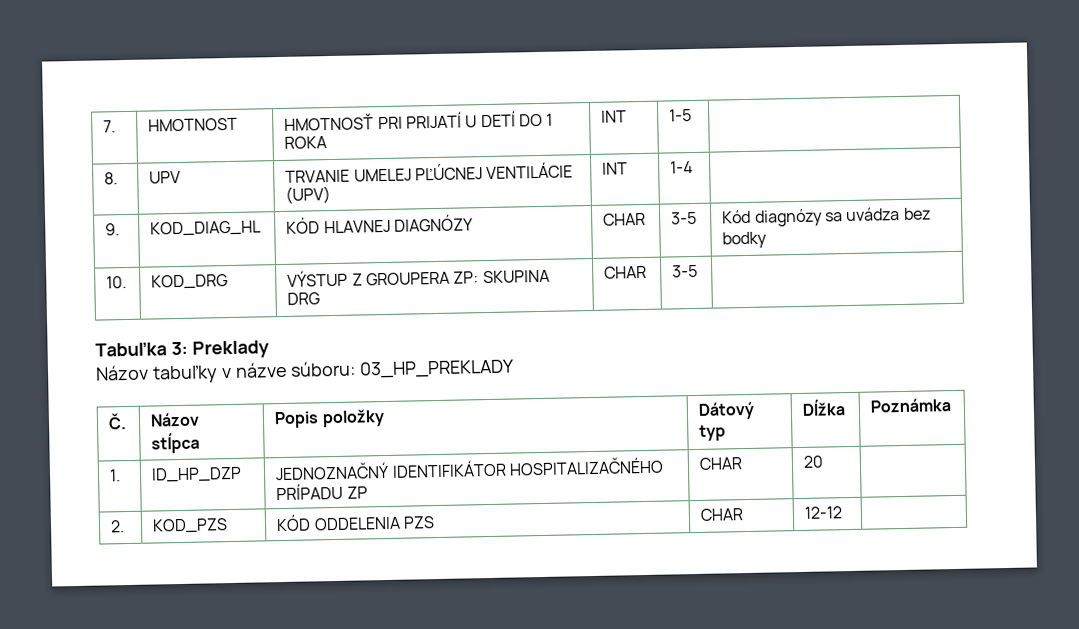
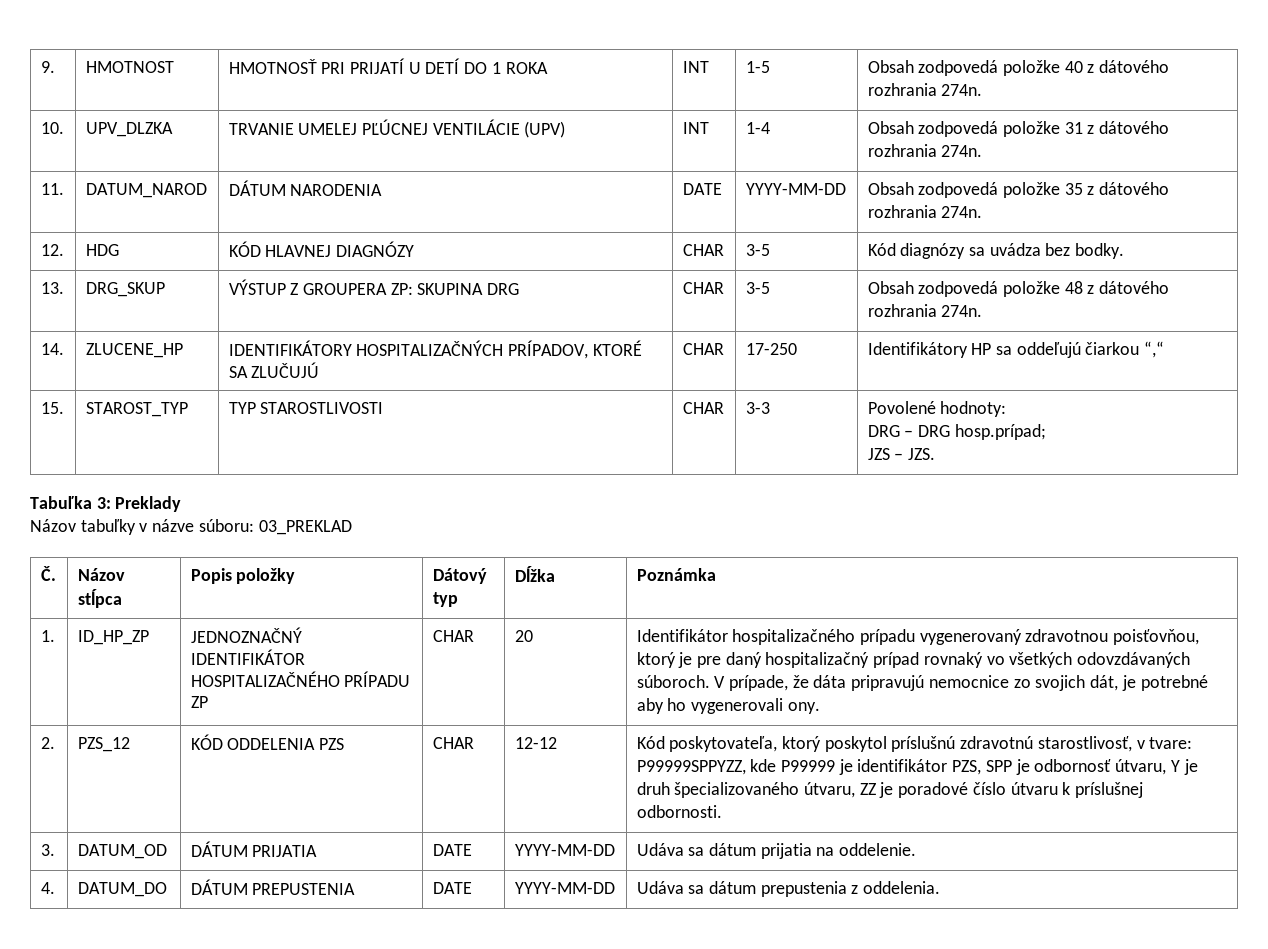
[103,120,117,133] 7. -> [40,61,55,73] 9.
[104,172,119,185] [149,170,182,184] // 8. | UPV -> [867,60,1170,76] [867,83,983,96] [40,122,64,134] [85,122,173,137] Obsah zodpovedá položke 40 z dátového rozhrania 274n. // 10. | UPV_DLZKA
[105,223,121,236] [150,220,262,237] // 9. | KOD_DIAG_HL -> [867,121,1170,137] [867,144,983,157] [40,183,64,195] [85,183,207,198] [228,180,383,196] [682,183,722,195] [745,183,846,195] [867,182,1170,198] [867,205,983,218] [40,244,64,256] [85,244,119,256] Obsah zodpovedá položke 31 z dátového rozhrania 274n. // 11. | DATUM_NAROD | DÁTUM NARODENIA | DATE | YYYY-MM-DD | Obsah zodpovedá položke 35 z dátového rozhrania 274n. // 12. | HDG
[722,231,768,249] [106,275,128,289] [151,274,229,290] bodky // 10. | KOD_DRG -> [1075,243,1125,259] [40,282,64,294] [85,282,165,297] bodky. // 13. | DRG_SKUP
(699, 271) none -> [867,281,1170,297] [867,304,983,317] [40,343,64,355] [85,343,183,358] [228,340,642,359] [228,362,320,378] [682,343,724,355] [745,343,797,355] [867,341,1165,358] [40,402,64,414] [85,402,188,417] [228,402,384,414] [682,402,724,414] [745,402,770,414] [867,401,1007,417] [867,424,1046,440] [867,448,936,460] Obsah zodpovedá položke 48 z dátového rozhrania 274n. // 14. | ZLUCENE_HP | IDENTIFIKÁTORY HOSPITALIZAČNÝCH PRÍPADOV, KTORÉ SA ZLUČUJÚ | CHAR | 17-250 | Identifikátory HP sa oddeľujú čiarkou “,“ // 15. | STAROST_TYP | TYP STAROSTLIVOSTI | CHAR | 3-3 | Povolené hodnoty: // DRG – DRG hosp.prípad; // JZS – JZS.
[359,359,516,379] 03_HP_PREKLADY -> [258,520,352,535] 03_PREKLAD
[151,466,243,483] ID_HP_DZP -> [77,630,149,645] ID_HP_ZP
(825, 461) none -> [636,629,1200,645] [636,652,1191,668] [636,675,1208,691] [636,698,820,714] Identifikátor hospitalizačného prípadu vygenerovaný zdravotnou poisťovňou, ktorý je pre daný hospitalizačný prípad rovnaký vo všetkých odovzdávaných súboroch. V prípade, že dáta pripravujú nemocnice zo svojich dát, je potrebné aby ho vygenerovali ony.
[152,518,229,534] KOD_PZS -> [77,737,130,752] PZS_12
(844, 512) none -> [636,736,1193,752] [636,759,1198,775] [636,782,1144,798] [636,805,722,818] [40,844,55,856] [77,844,167,859] [190,841,318,857] [432,844,472,856] [514,844,615,856] [636,843,917,859] [40,882,55,894] [77,882,167,897] [190,879,356,895] [432,882,472,894] [514,882,615,894] [636,881,941,897] Kód poskytovateľa, ktorý poskytol príslušnú zdravotnú starostlivosť, v tvare: P99999SPPYZZ, kde P99999 je identifikátor PZS, SPP je odbornosť útvaru, Y je druh špecializovaného útvaru, ZZ je poradové číslo útvaru k príslušnej odbornosti. // 3. | DATUM_OD | DÁTUM PRIJATIA | DATE | YYYY-MM-DD | Udáva sa dátum prijatia na oddelenie. // 4. | DATUM_DO | DÁTUM PREPUSTENIA | DATE | YYYY-MM-DD | Udáva sa dátum prepustenia z oddelenia.

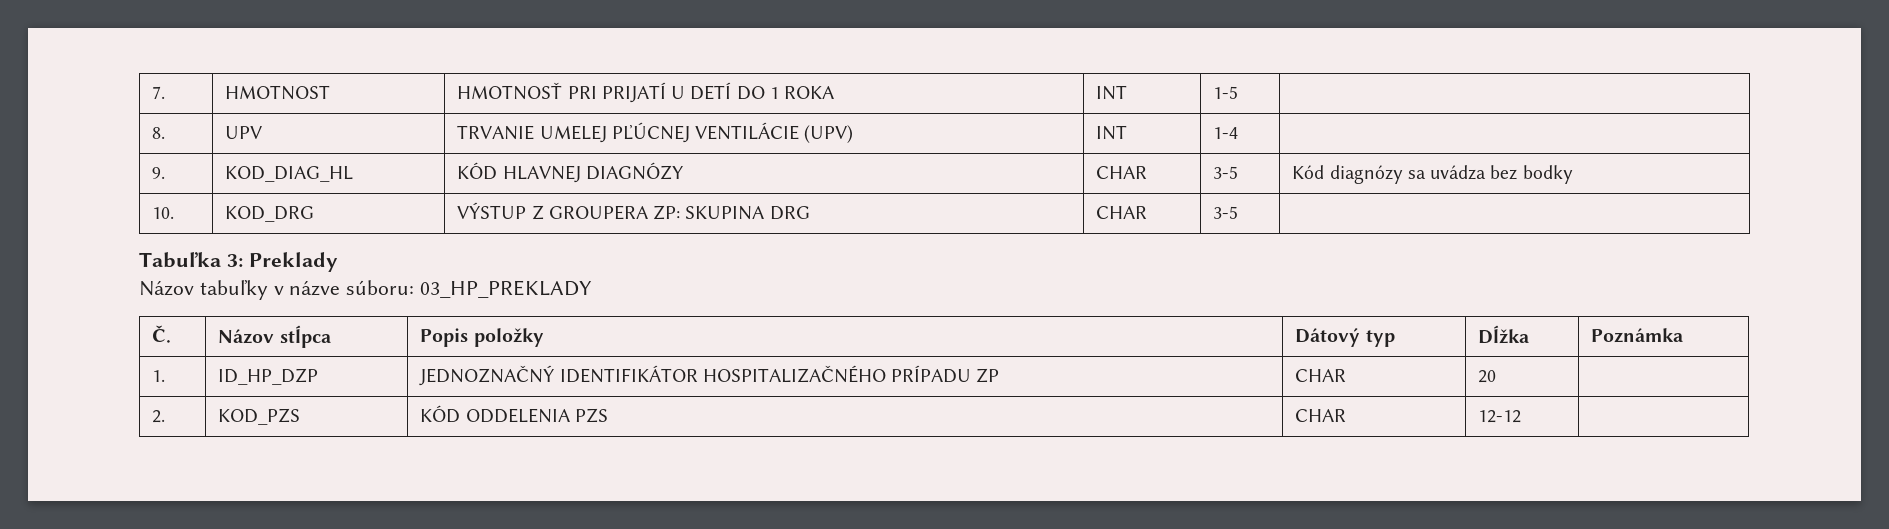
[40,61,55,73] 9. -> [152,86,166,99] 7.
[867,60,1170,76] [867,83,983,96] [40,122,64,134] [85,122,173,137] Obsah zodpovedá položke 40 z dátového rozhrania 274n. // 10. | UPV_DLZKA -> [152,127,166,139] [225,126,263,139] // 8. | UPV
[867,121,1170,137] [867,144,983,157] [40,183,64,195] [85,183,207,198] [228,180,383,196] [682,183,722,195] [745,183,846,195] [867,182,1170,198] [867,205,983,218] [40,244,64,256] [85,244,119,256] Obsah zodpovedá položke 31 z dátového rozhrania 274n. // 11. | DATUM_NAROD | DÁTUM NARODENIA | DATE | YYYY-MM-DD | Obsah zodpovedá položke 35 z dátového rozhrania 274n. // 12. | HDG -> [152,167,166,179] [225,166,354,182] // 9. | KOD_DIAG_HL
[1075,243,1125,259] [40,282,64,294] [85,282,165,297] bodky. // 13. | DRG_SKUP -> [1522,165,1573,184] [152,207,175,219] [225,206,315,222] bodky // 10. | KOD_DRG
[867,281,1170,297] [867,304,983,317] [40,343,64,355] [85,343,183,358] [228,340,642,359] [228,362,320,378] [682,343,724,355] [745,343,797,355] [867,341,1165,358] [40,402,64,414] [85,402,188,417] [228,402,384,414] [682,402,724,414] [745,402,770,414] [867,401,1007,417] [867,424,1046,440] [867,448,936,460] Obsah zodpovedá položke 48 z dátového rozhrania 274n. // 14. | ZLUCENE_HP | IDENTIFIKÁTORY HOSPITALIZAČNÝCH PRÍPADOV, KTORÉ SA ZLUČUJÚ | CHAR | 17-250 | Identifikátory HP sa oddeľujú čiarkou “,“ // 15. | STAROST_TYP | TYP STAROSTLIVOSTI | CHAR | 3-3 | Povolené hodnoty: // DRG – DRG hosp.prípad; // JZS – JZS. -> (1239, 212) none
[258,520,352,535] 03_PREKLAD -> [420,280,593,298] 03_HP_PREKLADY
[77,630,149,645] ID_HP_ZP -> [218,368,319,385] ID_HP_DZP
[636,629,1200,645] [636,652,1191,668] [636,675,1208,691] [636,698,820,714] Identifikátor hospitalizačného prípadu vygenerovaný zdravotnou poisťovňou, ktorý je pre daný hospitalizačný prípad rovnaký vo všetkých odovzdávaných súboroch. V prípade, že dáta pripravujú nemocnice zo svojich dát, je potrebné aby ho vygenerovali ony. -> (1497, 376) none
[77,737,130,752] PZS_12 -> [218,408,301,425] KOD_PZS
[636,736,1193,752] [636,759,1198,775] [636,782,1144,798] [636,805,722,818] [40,844,55,856] [77,844,167,859] [190,841,318,857] [432,844,472,856] [514,844,615,856] [636,843,917,859] [40,882,55,894] [77,882,167,897] [190,879,356,895] [432,882,472,894] [514,882,615,894] [636,881,941,897] Kód poskytovateľa, ktorý poskytol príslušnú zdravotnú starostlivosť, v tvare: P99999SPPYZZ, kde P99999 je identifikátor PZS, SPP je odbornosť útvaru, Y je druh špecializovaného útvaru, ZZ je poradové číslo útvaru k príslušnej odbornosti. // 3. | DATUM_OD | DÁTUM PRIJATIA | DATE | YYYY-MM-DD | Udáva sa dátum prijatia na oddelenie. // 4. | DATUM_DO | DÁTUM PREPUSTENIA | DATE | YYYY-MM-DD | Udáva sa dátum prepustenia z oddelenia. -> (1522, 416) none

